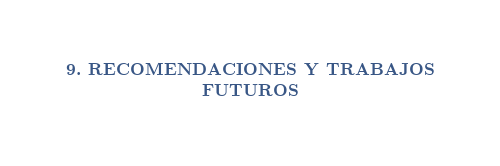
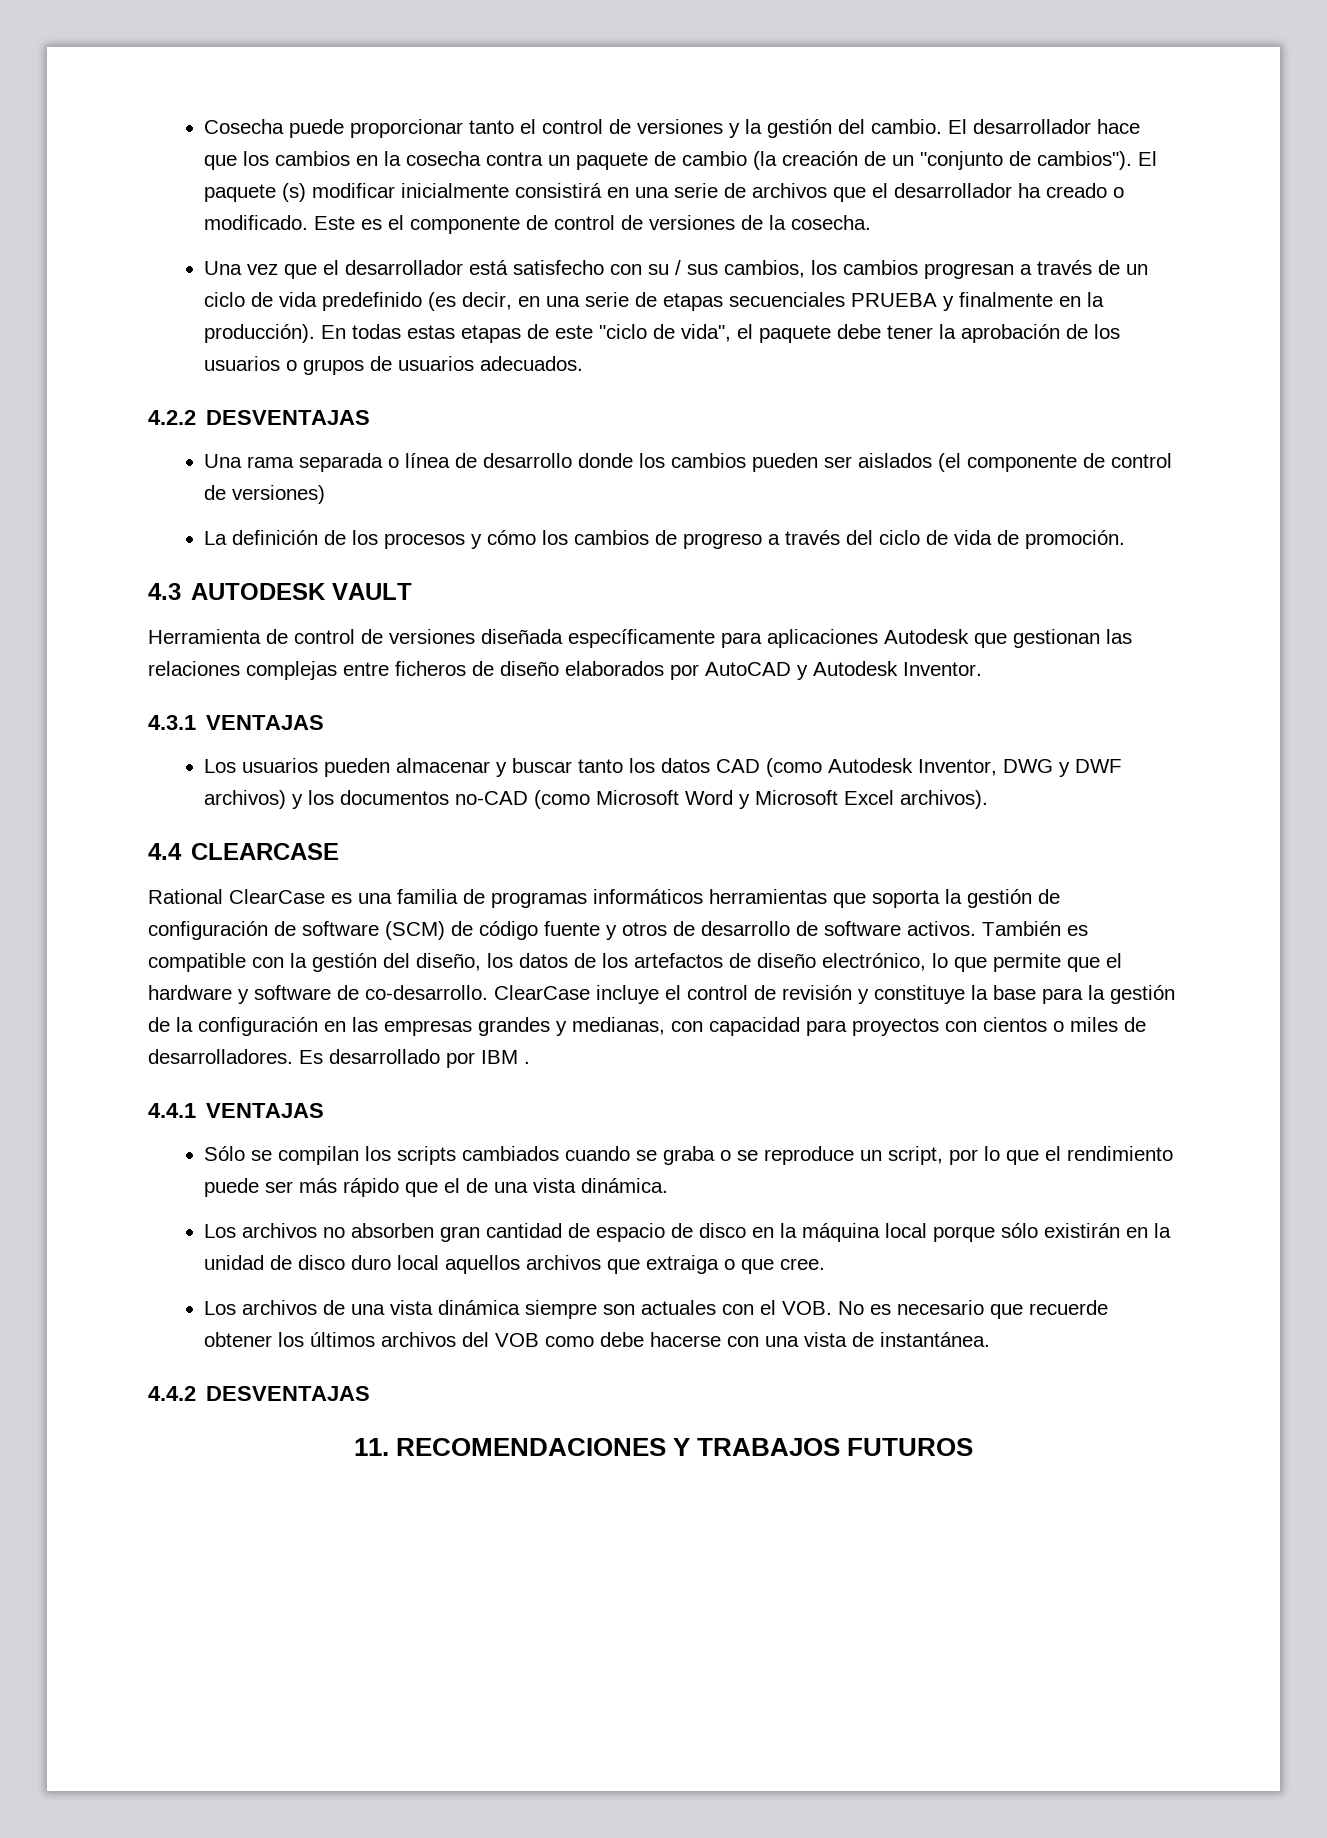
[65,64,81,75] 9. -> [204,119,1141,138] [204,151,1158,170] [204,183,1125,202] [204,215,872,234] [204,260,1149,279] [204,292,1105,311] [204,324,1121,343] [204,356,584,375] [148,410,371,425] [204,453,1173,472] [204,485,326,504] [204,530,1126,549] [148,583,413,600] [148,629,1132,648] [148,661,982,680] [148,715,325,730] [204,758,1123,777] [204,790,989,809] [148,843,340,860] [148,889,1060,908] [148,921,1088,940] [148,953,1122,972] [148,985,1175,1004] [148,1017,1146,1036] [148,1049,530,1068] [148,1103,325,1118] [204,1146,1174,1165] [204,1178,669,1197] [204,1223,1172,1242] [204,1255,826,1274] [204,1300,1109,1319] [204,1332,991,1347] [148,1386,371,1401] [353,1438,389,1456] Cosecha puede proporcionar tanto el control de versiones y la gestión del cambio. El desarrollador hace que los cambios en la cosecha contra un paquete de cambio (la creación de un "conjunto de cambios"). El paquete (s) modificar inicialmente consistirá en una serie de archivos que el desarrollador ha creado o modificado. Este es el componente de control de versiones de la cosecha. // Una vez que el desarrollador está satisfecho con su / sus cambios, los cambios progresan a través de un ciclo de vida predefinido (es decir, en una serie de etapas secuenciales PRUEBA y finalmente en la producción). En todas estas etapas de este "ciclo de vida", el paquete debe tener la aprobación de los usuarios o grupos de usuarios adecuados. // 4.2.2 DESVENTAJAS // Una rama separada o línea de desarrollo donde los cambios pueden ser aislados (el componente de control de versiones) // La definición de los procesos y cómo los cambios de progreso a través del ciclo de vida de promoción. // 4.3 AUTODESK VAULT // Herramienta de control de versiones diseñada específicamente para aplicaciones Autodesk que gestionan las relaciones complejas entre ficheros de diseño elaborados por AutoCAD y Autodesk Inventor. // 4.3.1 VENTAJAS // Los usuarios pueden almacenar y buscar tanto los datos CAD (como Autodesk Inventor, DWG y DWF archivos) y los documentos no-CAD (como Microsoft Word y Microsoft Excel archivos). // 4.4 CLEARCASE // Rational ClearCase es una familia de programas informáticos herramientas que soporta la gestión de configuración de software (SCM) de código fuente y otros de desarrollo de software activos. También es compatible con la gestión del diseño, los datos de los artefactos de diseño electrónico, lo que permite que el hardware y software de co-desarrollo. ClearCase incluye el control de revisión y constituye la base para la gestión de la configuración en las empresas grandes y medianas, con capacidad para proyectos con cientos o miles de desarrolladores. Es desarrollado por IBM . // 4.4.1 VENTAJAS // Sólo se compilan los scripts cambiados cuando se graba o se reproduce un script, por lo que el rendimiento puede ser más rápido que el de una vista dinámica. // Los archivos no absorben gran cantidad de espacio de disco en la máquina local porque sólo existirán en la unidad de disco duro local aquellos archivos que extraiga o que cree. // Los archivos de una vista dinámica siempre son actuales con el VOB. No es necesario que recuerde obtener los últimos archivos del VOB como debe hacerse con una vista de instantánea. // 4.4.2 DESVENTAJAS // 11.

